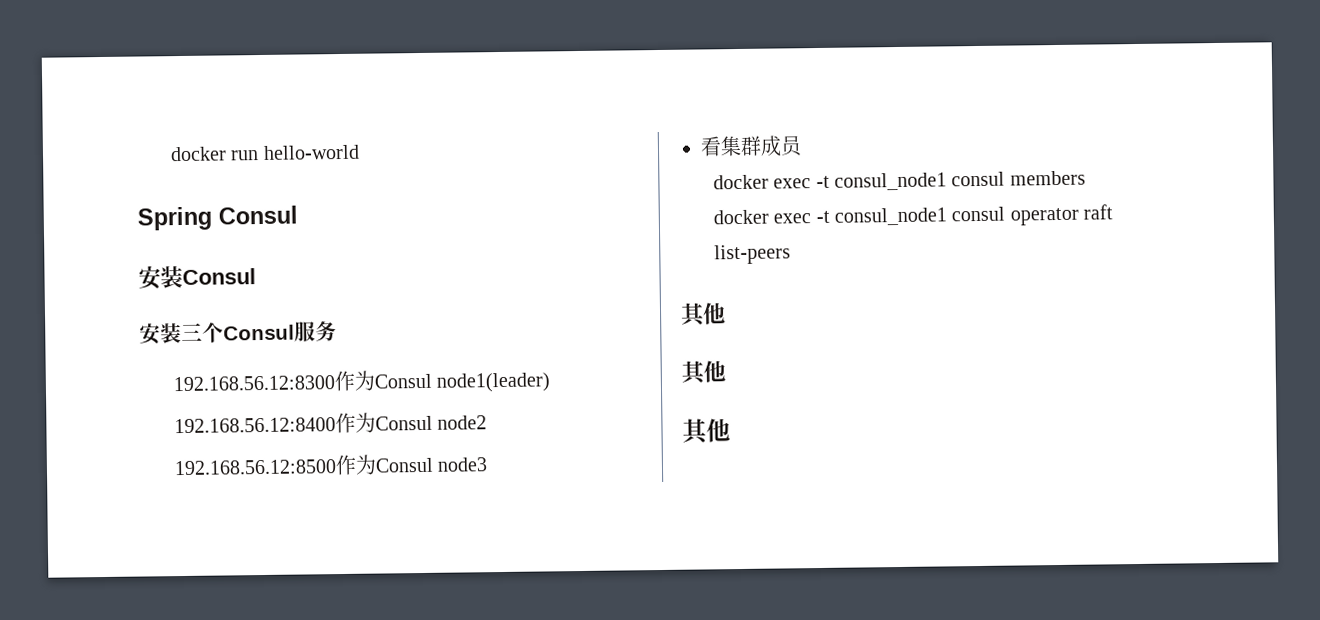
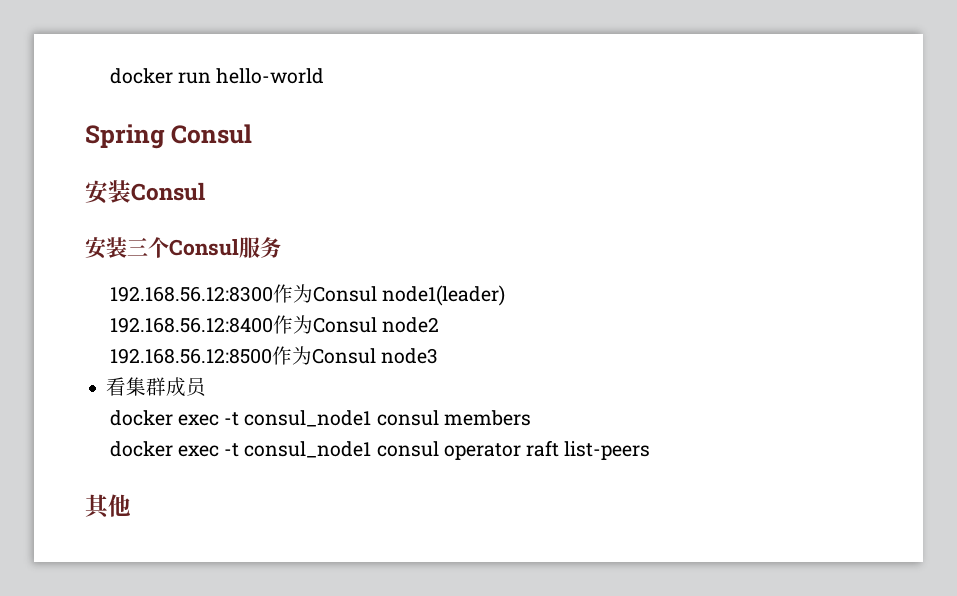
[681,360,726,385] [682,418,731,445] // 其他 // 其他 -> (131, 505) none

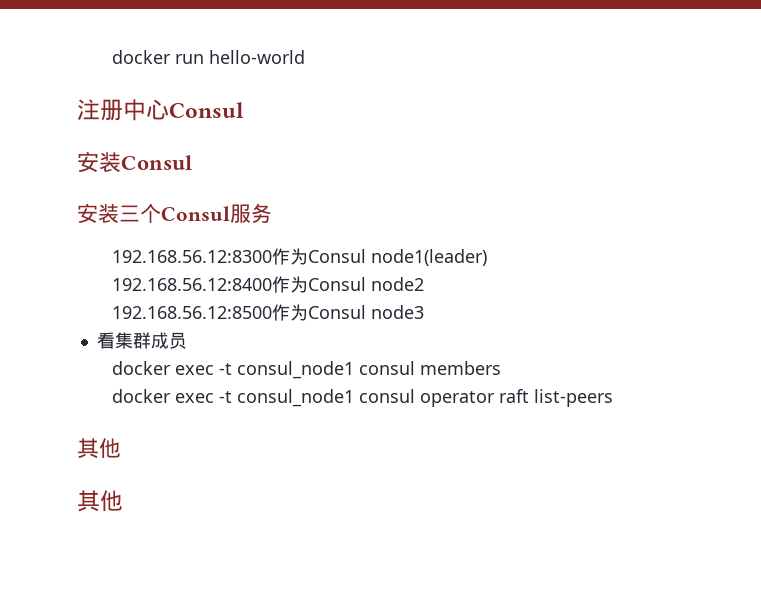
[85,124,165,149] Spring -> [77,99,169,121] 注册中心
(131, 505) none -> [77,490,123,512] // 其他

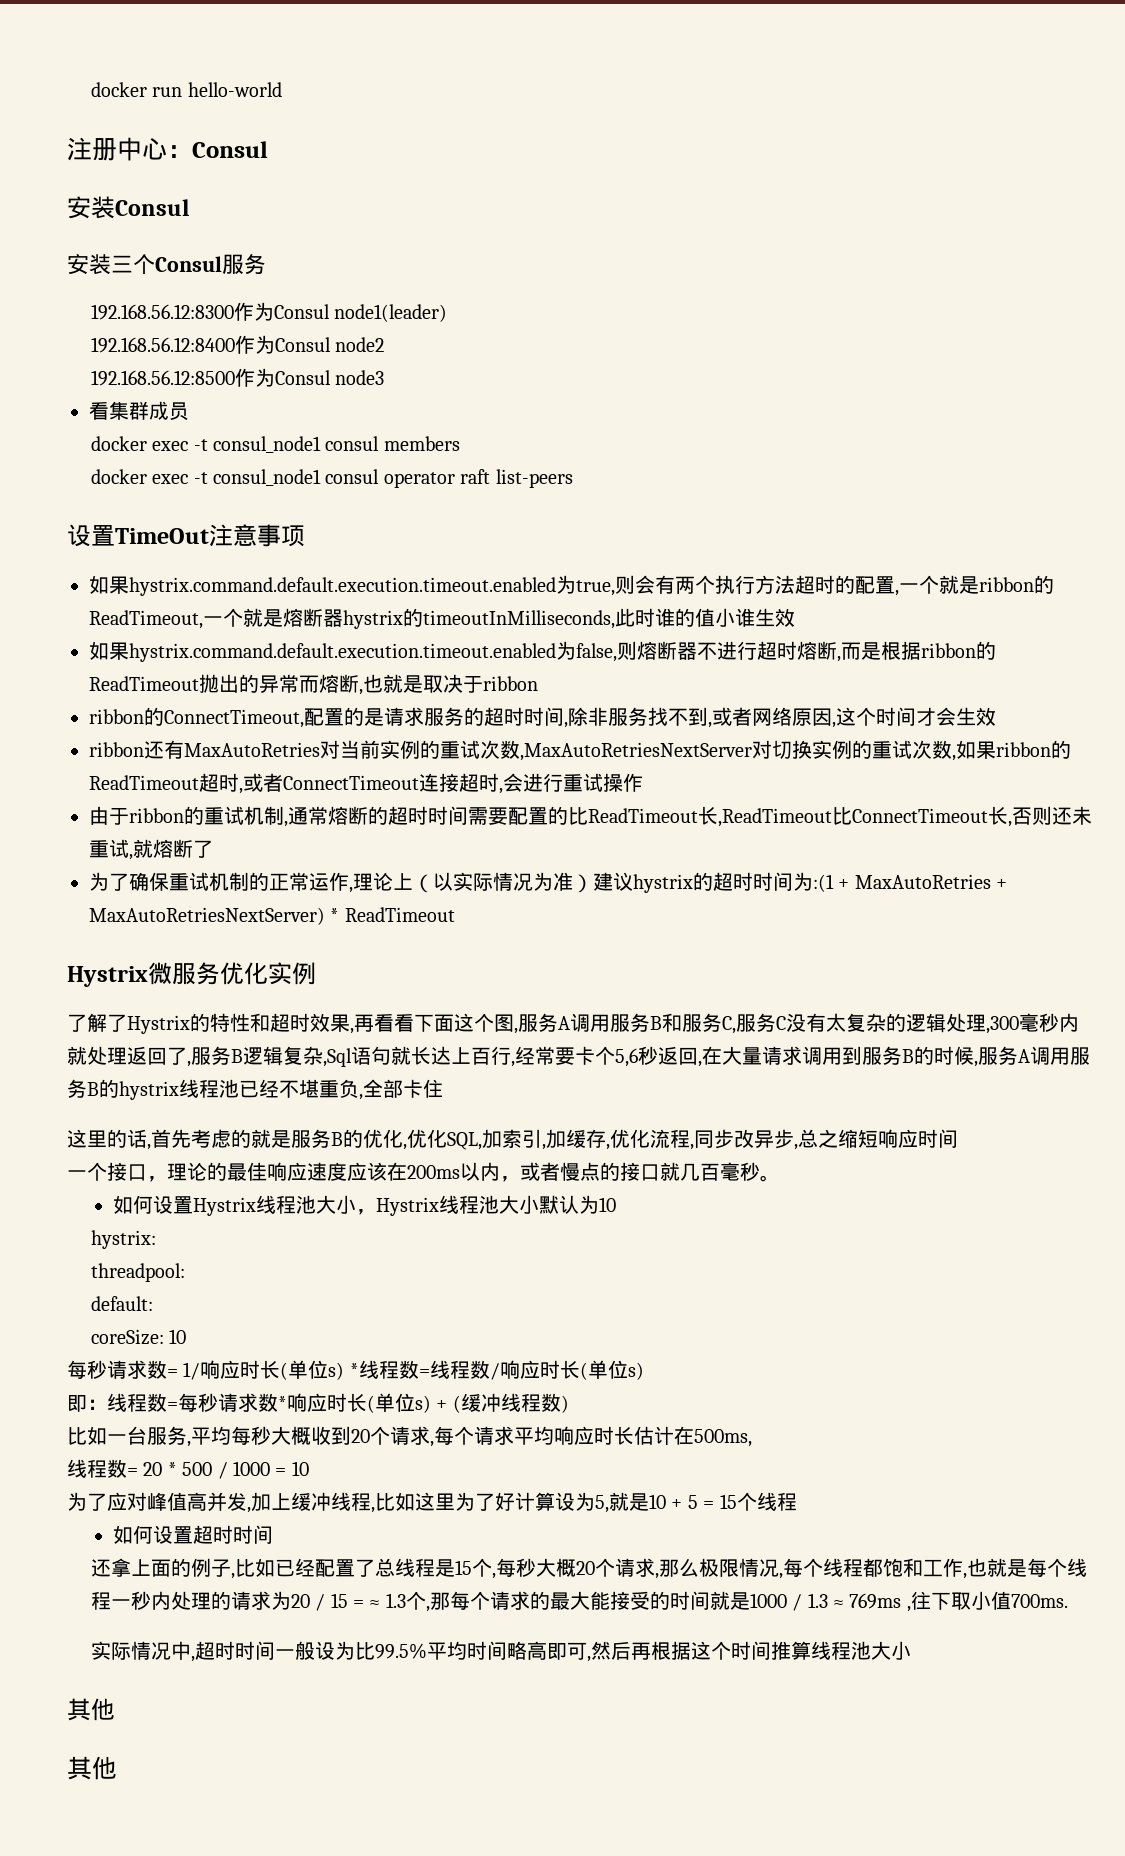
(169, 109) none -> [167,145,192,158] ：
(614, 398) none -> [67,524,305,547] [89,575,1054,596] [89,608,795,629] [89,641,996,662] [89,674,538,695] [89,707,996,728] [89,740,1071,761] [89,773,643,794] [89,806,1092,827] [89,839,213,860] [89,872,1008,893] [89,907,455,925] [67,962,316,987] [67,1013,1079,1034] [67,1046,1090,1067] [67,1079,443,1100] [67,1129,958,1150] [67,1162,780,1182] [112,1195,616,1216] [90,1230,156,1249] [90,1263,185,1282] [90,1296,153,1311] [90,1329,187,1345] [67,1360,644,1380] [67,1393,569,1413] [67,1426,752,1447] [67,1459,309,1479] [67,1492,797,1513] [112,1525,273,1544] [90,1558,1087,1579] [90,1591,1068,1612] [90,1641,911,1662] // 设置TimeOut注意事项 // 如果hystrix.command.default.execution.timeout.enabled为true,则会有两个执行方法超时的配置,一个就是ribbon的ReadTimeout,一个就是熔断器hystrix的timeoutInMilliseconds,此时谁的值小谁生效 // 如果hystrix.command.default.execution.timeout.enabled为false,则熔断器不进行超时熔断,而是根据ribbon的ReadTimeout抛出的异常而熔断,也就是取决于ribbon // ribbon的ConnectTimeout,配置的是请求服务的超时时间,除非服务找不到,或者网络原因,这个时间才会生效 // ribbon还有MaxAutoRetries对当前实例的重试次数,MaxAutoRetriesNextServer对切换实例的重试次数,如果ribbon的ReadTimeout超时,或者ConnectTimeout连接超时,会进行重试操作 // 由于ribbon的重试机制,通常熔断的超时时间需要配置的比ReadTimeout长,ReadTimeout比ConnectTimeout长,否则还未重试,就熔断了 // 为了确保重试机制的正常运作,理论上（以实际情况为准）建议hystrix的超时时间为:(1 + MaxAutoRetries + MaxAutoRetriesNextServer) * ReadTimeout // Hystrix微服务优化实例 // 了解了Hystrix的特性和超时效果,再看看下面这个图,服务A调用服务B和服务C,服务C没有太复杂的逻辑处理,300毫秒内就处理返回了,服务B逻辑复杂,Sql语句就长达上百行,经常要卡个5,6秒返回,在大量请求调用到服务B的时候,服务A调用服务B的hystrix线程池已经不堪重负,全部卡住 // 这里的话,首先考虑的就是服务B的优化,优化SQL,加索引,加缓存,优化流程,同步改异步,总之缩短响应时间 // 一个接口，理论的最佳响应速度应该在200ms以内，或者慢点的接口就几百毫秒。 // 如何设置Hystrix线程池大小，Hystrix线程池大小默认为10 // hystrix: // threadpool: // default: // coreSize: 10 // 每秒请求数= 1/响应时长(单位s) *线程数=线程数/响应时长(单位s) // 即：线程数=每秒请求数*响应时长(单位s) + (缓冲线程数) // 比如一台服务,平均每秒大概收到20个请求,每个请求平均响应时长估计在500ms, // 线程数= 20 * 500 / 1000 = 10 // 为了应对峰值高并发,加上缓冲线程,比如这里为了好计算设为5,就是10 + 5 = 15个线程 // 如何设置超时时间 // 还拿上面的例子,比如已经配置了总线程是15个,每秒大概20个请求,那么极限情况,每个线程都饱和工作,也就是每个线程一秒内处理的请求为20 / 15 = ≈ 1.3个,那每个请求的最大能接受的时间就是1000 / 1.3 ≈ 769ms ,往下取小值700ms. // 实际情况中,超时时间一般设为比99.5%平均时间略高即可,然后再根据这个时间推算线程池大小

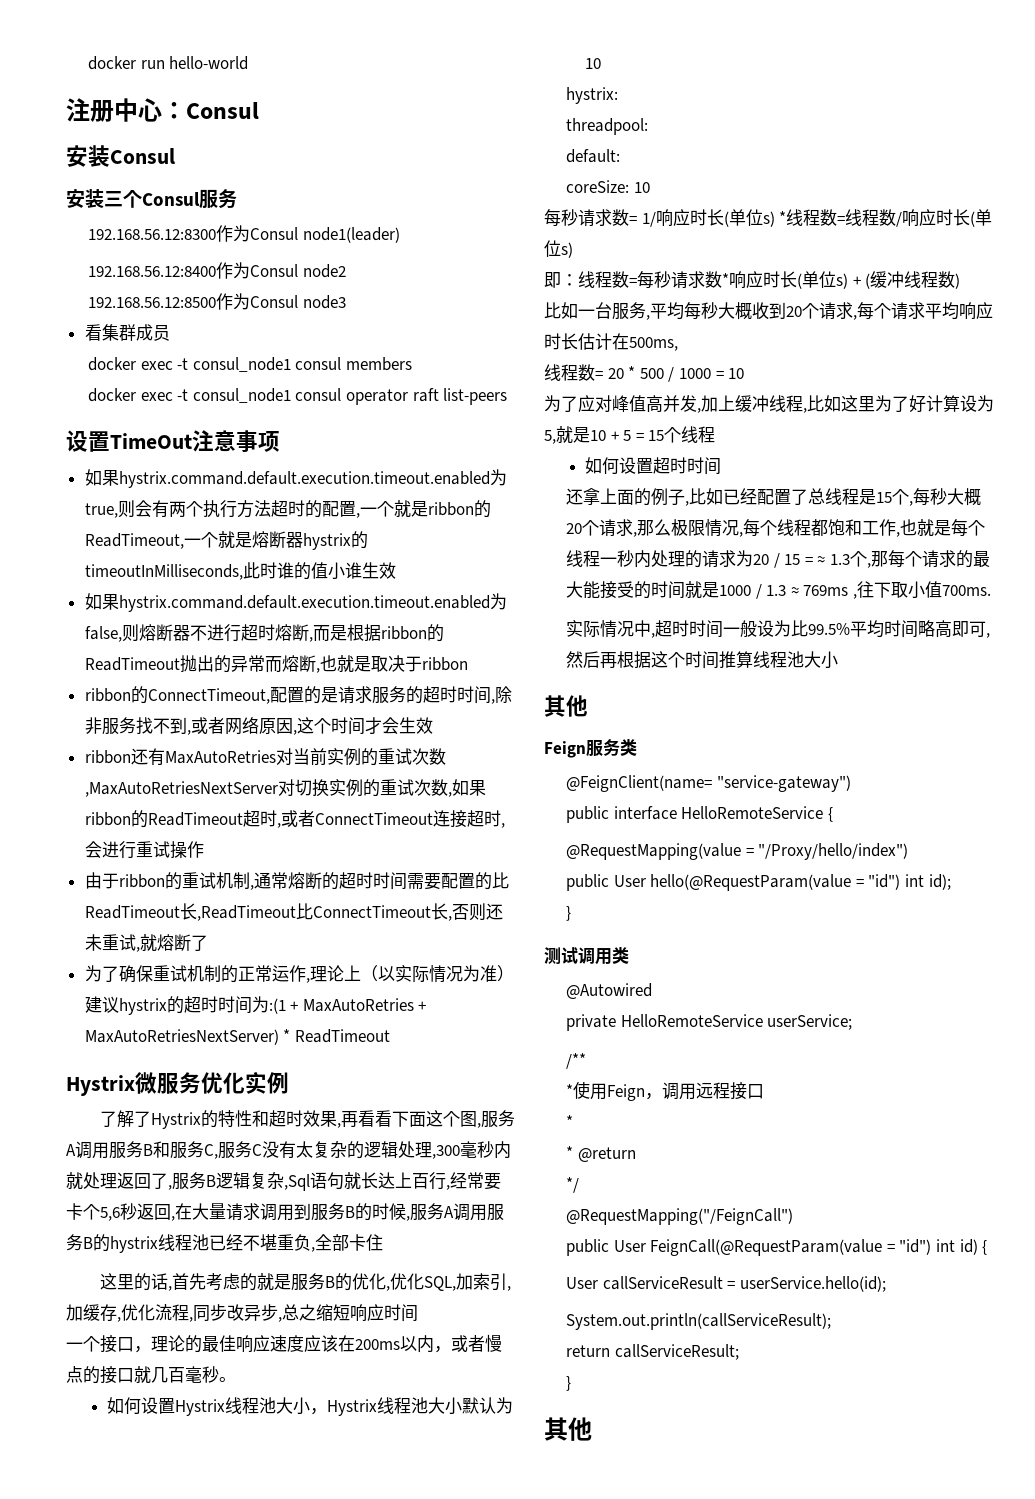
(115, 1709) none -> [544,739,637,758] [566,775,851,792] [566,806,833,823] [566,843,909,860] [566,874,951,891] [566,906,572,921] [544,947,629,965] [566,983,653,999] [566,1014,853,1031] [566,1053,587,1069] [566,1081,765,1101] [566,1115,574,1128] [566,1146,636,1162] [566,1177,580,1193] [566,1208,794,1225] [566,1239,988,1256] [566,1276,886,1292] [566,1313,832,1330] [566,1344,739,1360] [566,1376,572,1391] // Feign服务类 // @FeignClient(name= "service-gateway") // public interface HelloRemoteService { // @RequestMapping(value = "/Proxy/hello/index") // public User hello(@RequestParam(value = "id") int id); // } // 测试调用类 // @Autowired // private HelloRemoteService userService; // /** // *使用Feign，调用远程接口 // * // * @return // */ // @RequestMapping("/FeignCall") // public User FeignCall(@RequestParam(value = "id") int id) { // User callServiceResult = userService.hello(id); // System.out.println(callServiceResult); // return callServiceResult; // }

